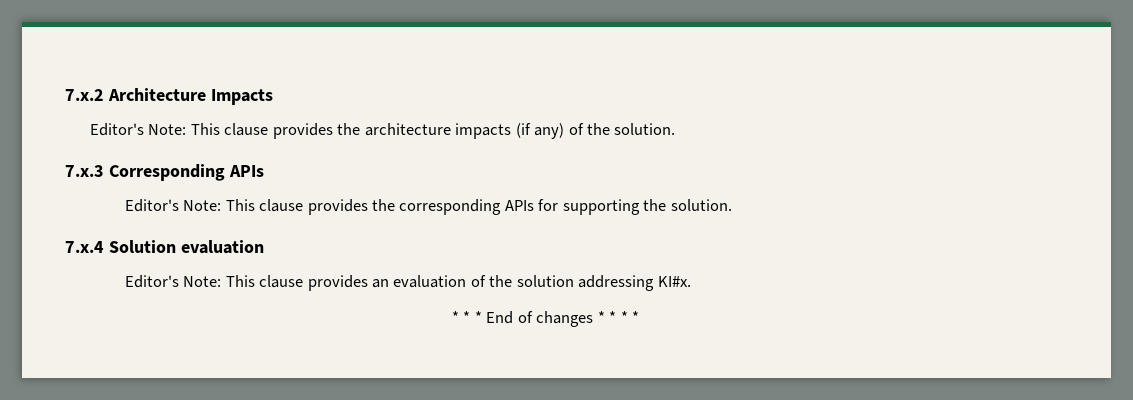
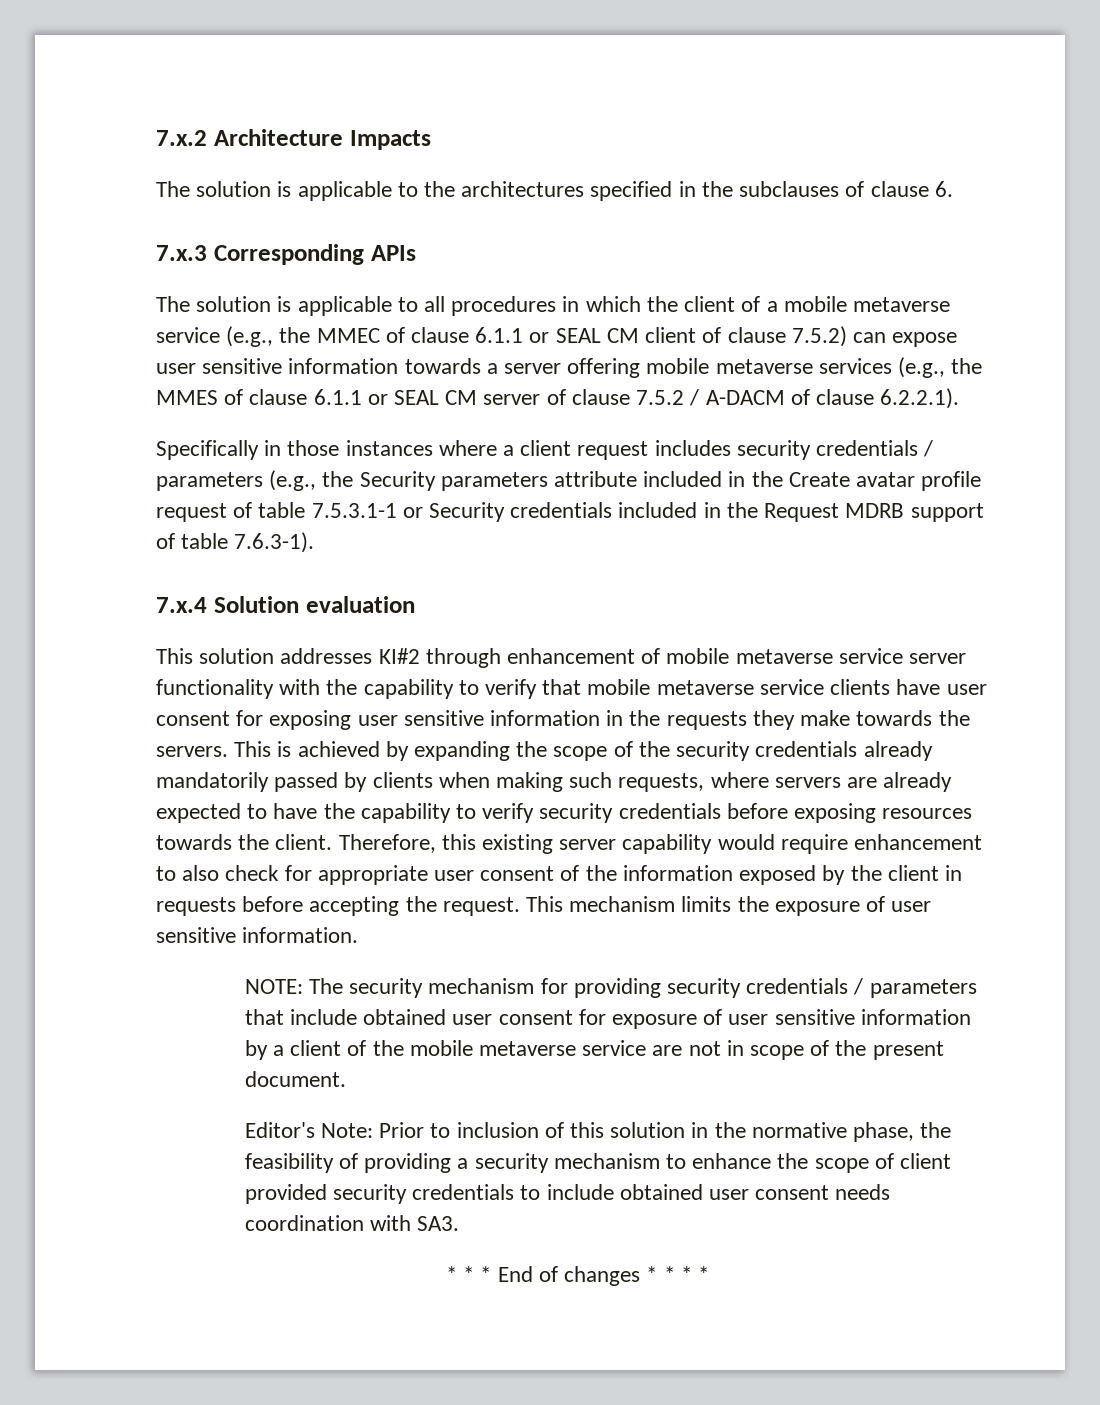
[89,123,676,139] [65,164,264,181] [124,199,732,215] [65,240,264,254] [124,275,691,291] Editor's Note: This clause provides the architecture impacts (if any) of the solution. // 7.x.3 Corresponding APIs // Editor's Note: This clause provides the corresponding APIs for supporting the solution. // 7.x.4 Solution evaluation // Editor's Note: This clause provides an evaluation of the solution addressing KI#x. -> [156,181,953,201] [156,244,416,265] [156,296,950,316] [156,326,958,347] [156,357,983,378] [156,388,960,409] [156,440,934,460] [156,470,982,491] [156,502,984,522] [156,532,315,553] [156,596,415,613] [156,648,967,668] [156,679,987,699] [156,710,970,730] [156,741,933,761] [156,772,953,792] [156,803,973,823] [156,834,983,854] [156,865,962,885] [156,896,932,916] [156,927,359,943] [244,978,977,998] [244,1009,971,1029] [244,1040,944,1060] [244,1071,346,1087] [244,1122,952,1142] [244,1153,952,1173] [244,1184,891,1204] [244,1215,460,1231] The solution is applicable to the architectures specified in the subclauses of clause 6. // 7.x.3 Corresponding APIs // The solution is applicable to all procedures in which the client of a mobile metaverse service (e.g., the MMEC of clause 6.1.1 or SEAL CM client of clause 7.5.2) can expose user sensitive information towards a server offering mobile metaverse services (e.g., the MMES of clause 6.1.1 or SEAL CM server of clause 7.5.2 / A-DACM of clause 6.2.2.1). // Specifically in those instances where a client request includes security credentials / parameters (e.g., the Security parameters attribute included in the Create avatar profile request of table 7.5.3.1-1 or Security credentials included in the Request MDRB support of table 7.6.3-1). // 7.x.4 Solution evaluation // This solution addresses KI#2 through enhancement of mobile metaverse service server functionality with the capability to verify that mobile metaverse service clients have user consent for exposing user sensitive information in the requests they make towards the servers. This is achieved by expanding the scope of the security credentials already mandatorily passed by clients when making such requests, where servers are already expected to have the capability to verify security credentials before exposing resources towards the client. Therefore, this existing server capability would require enhancement to also check for appropriate user consent of the information exposed by the client in requests before accepting the request. This mechanism limits the exposure of user sensitive information. // NOTE: The security mechanism for providing security credentials / parameters that include obtained user consent for exposure of user sensitive information by a client of the mobile metaverse service are not in scope of the present document. // Editor's Note: Prior to inclusion of this solution in the normative phase, the feasibility of providing a security mechanism to enhance the scope of client provided security credentials to include obtained user consent needs coordination with SA3.

